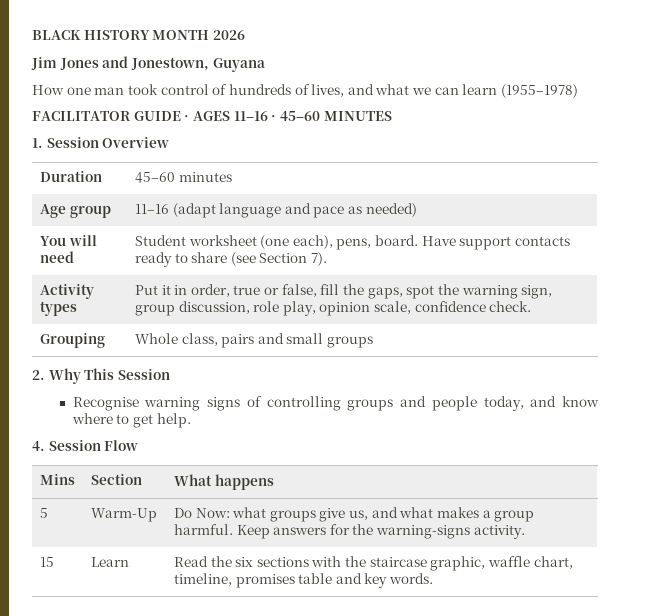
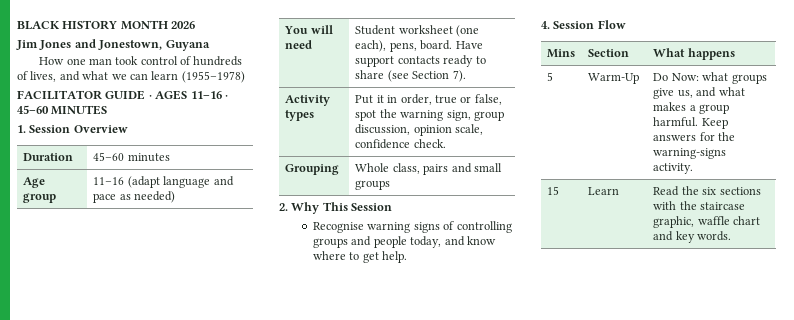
[320,284,403,299] fill the gaps, -> (502, 99) none
[253,301,316,316] role play, -> (411, 129) none
[533,556,573,569] [173,573,333,588] chart, timeline, promises table -> [733,216,761,225] chart

